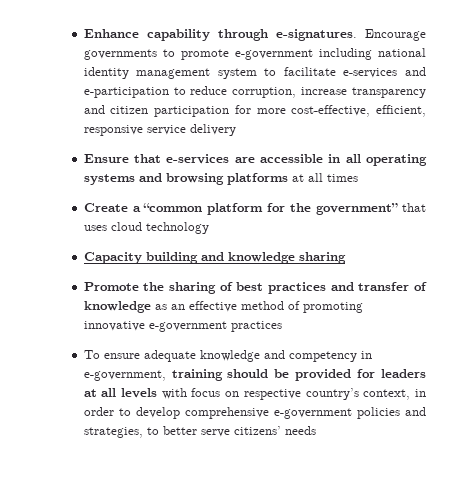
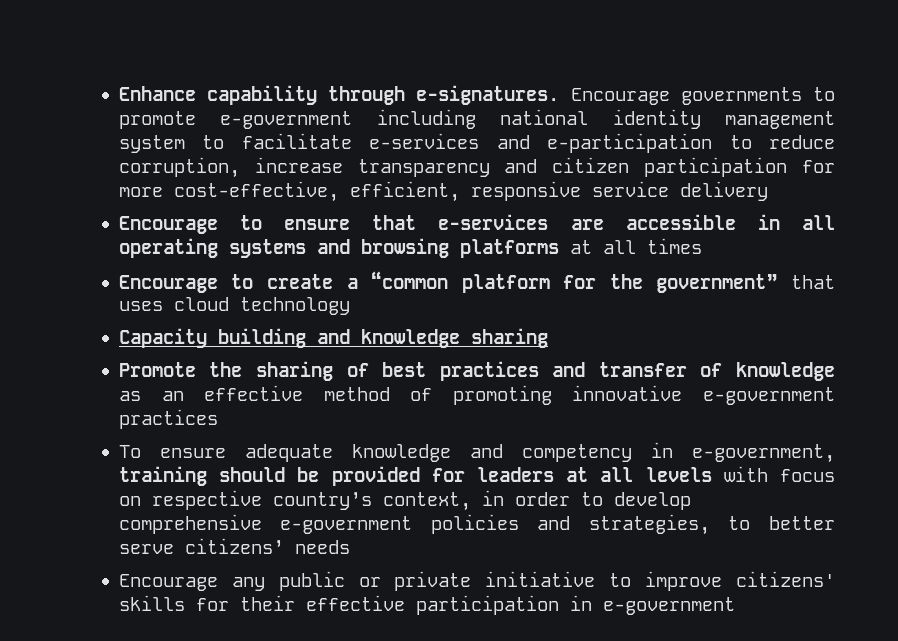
[83,154,129,163] Ensure -> [118,215,351,234] Encourage to ensure
[83,203,128,212] Create -> [118,274,334,293] Encourage to create
(316, 430) none -> [118,571,836,591] [118,595,735,615] // Encourage any public or private initiative to improve citizens' skills for their effective participation in e-government

